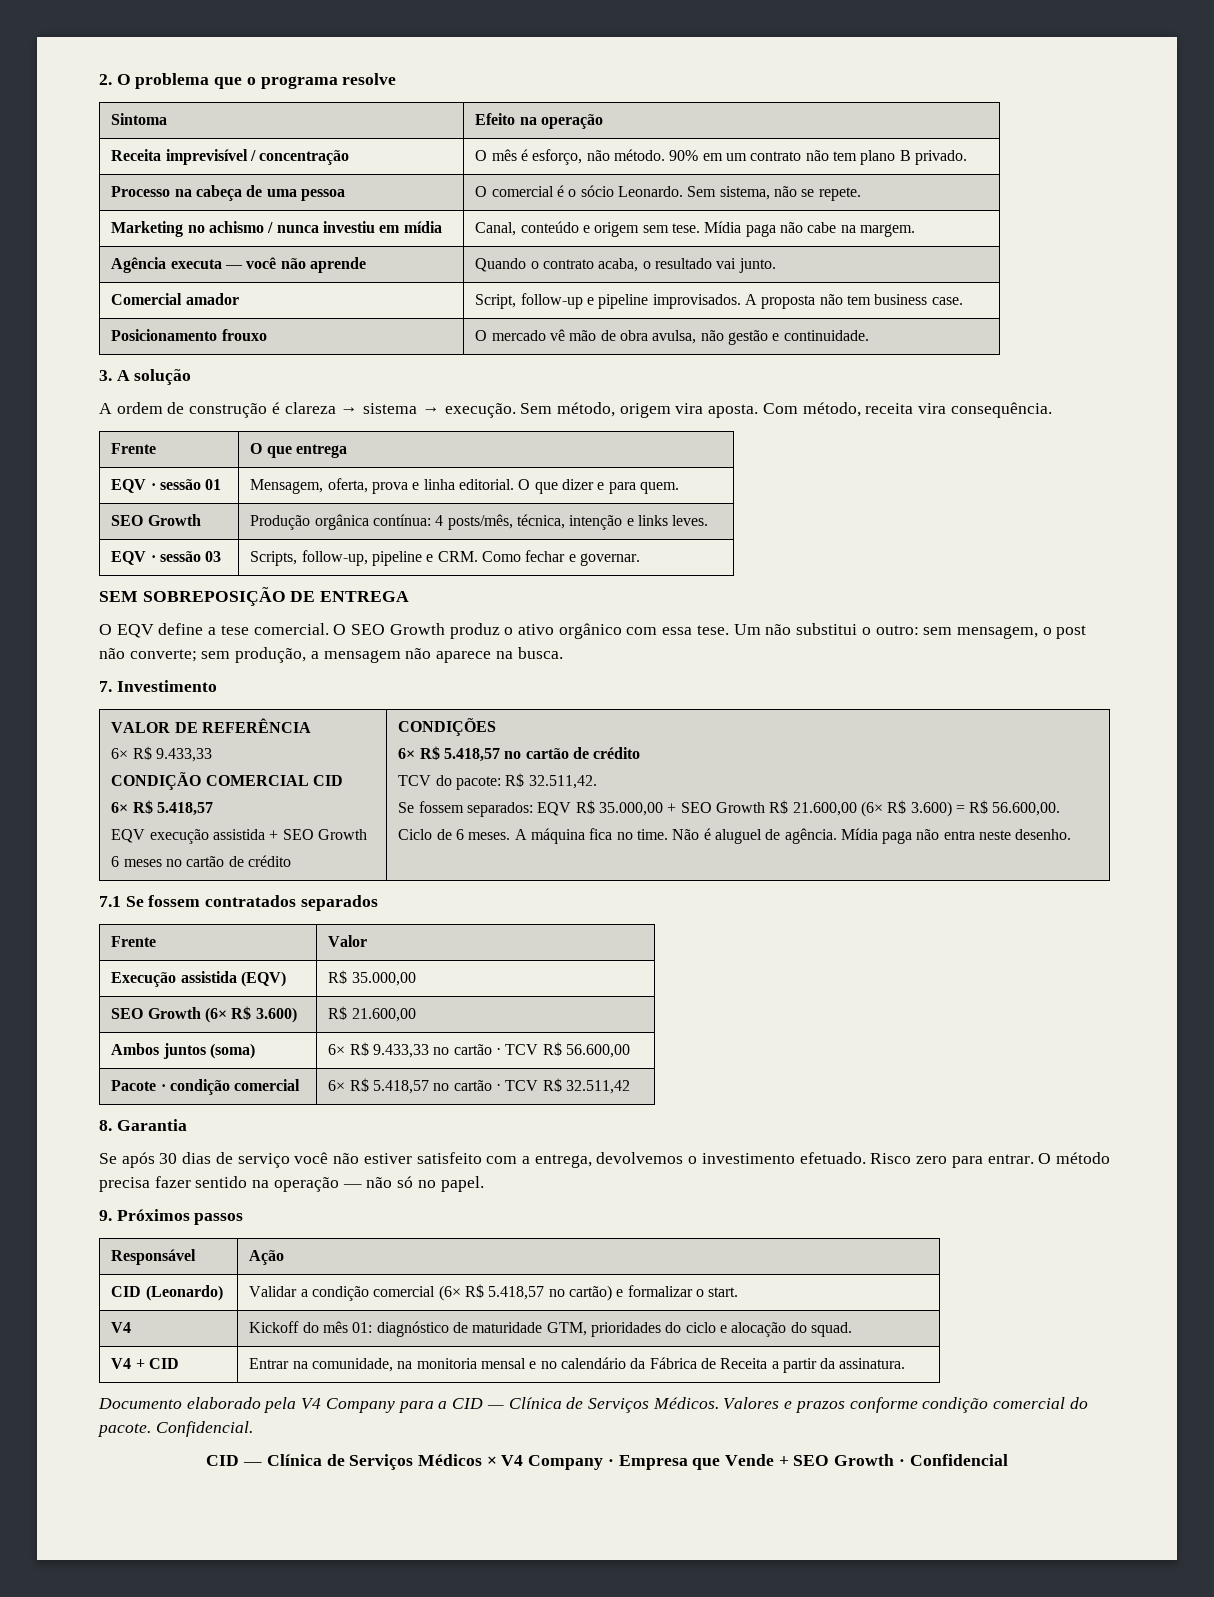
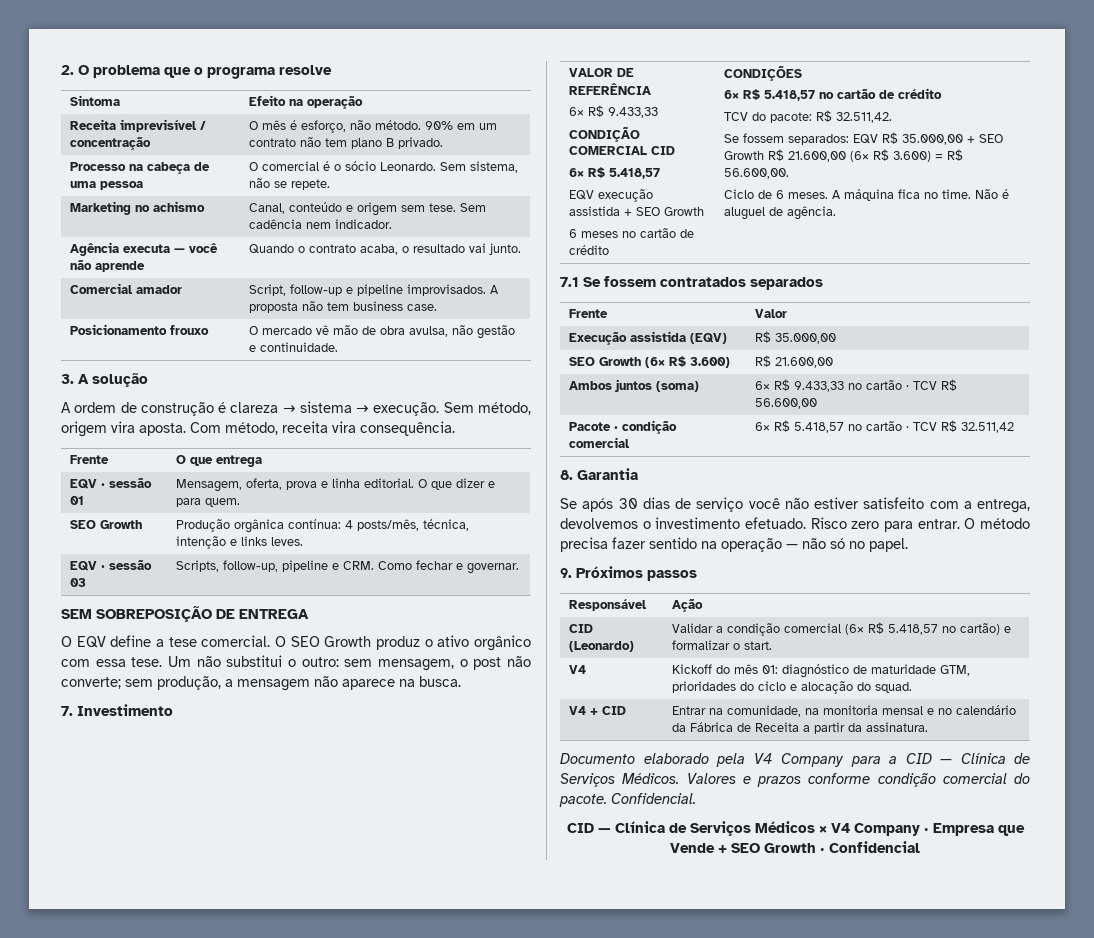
[267,221,442,233] / nunca investiu em mídia -> (205, 206) none
[704,221,915,237] Mídia paga não cabe na margem. -> [459,203,486,212] [248,219,392,229] Sem cadência nem indicador.
[840,828,1072,844] Mídia paga não entra neste desenho. -> (836, 213) none

